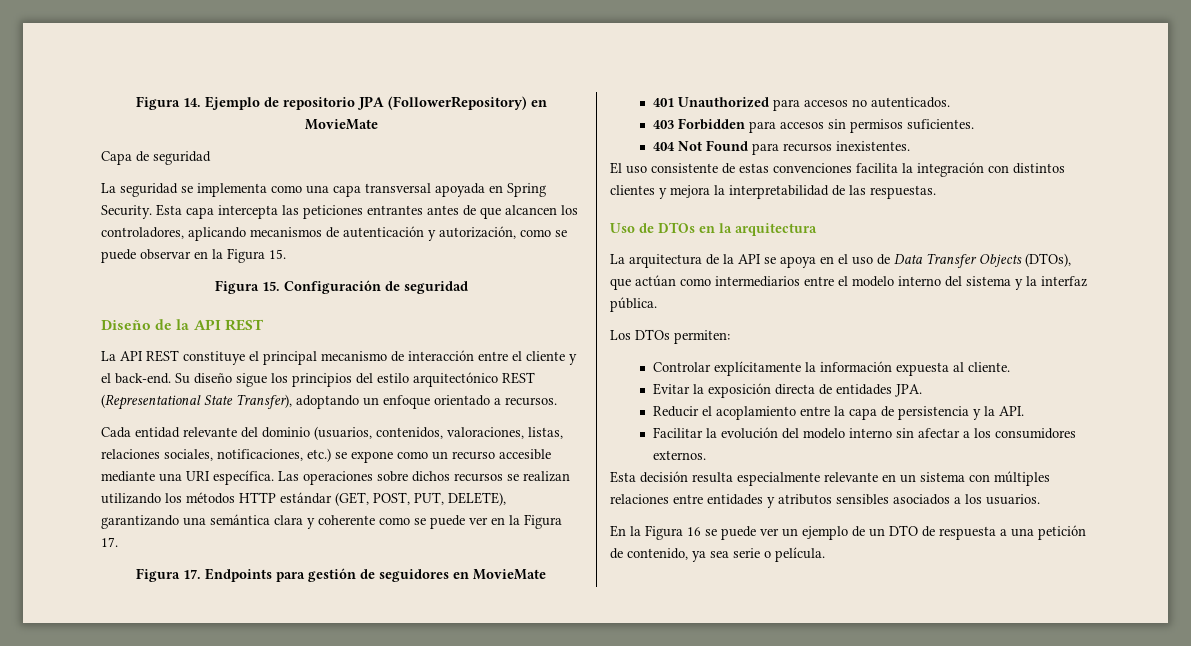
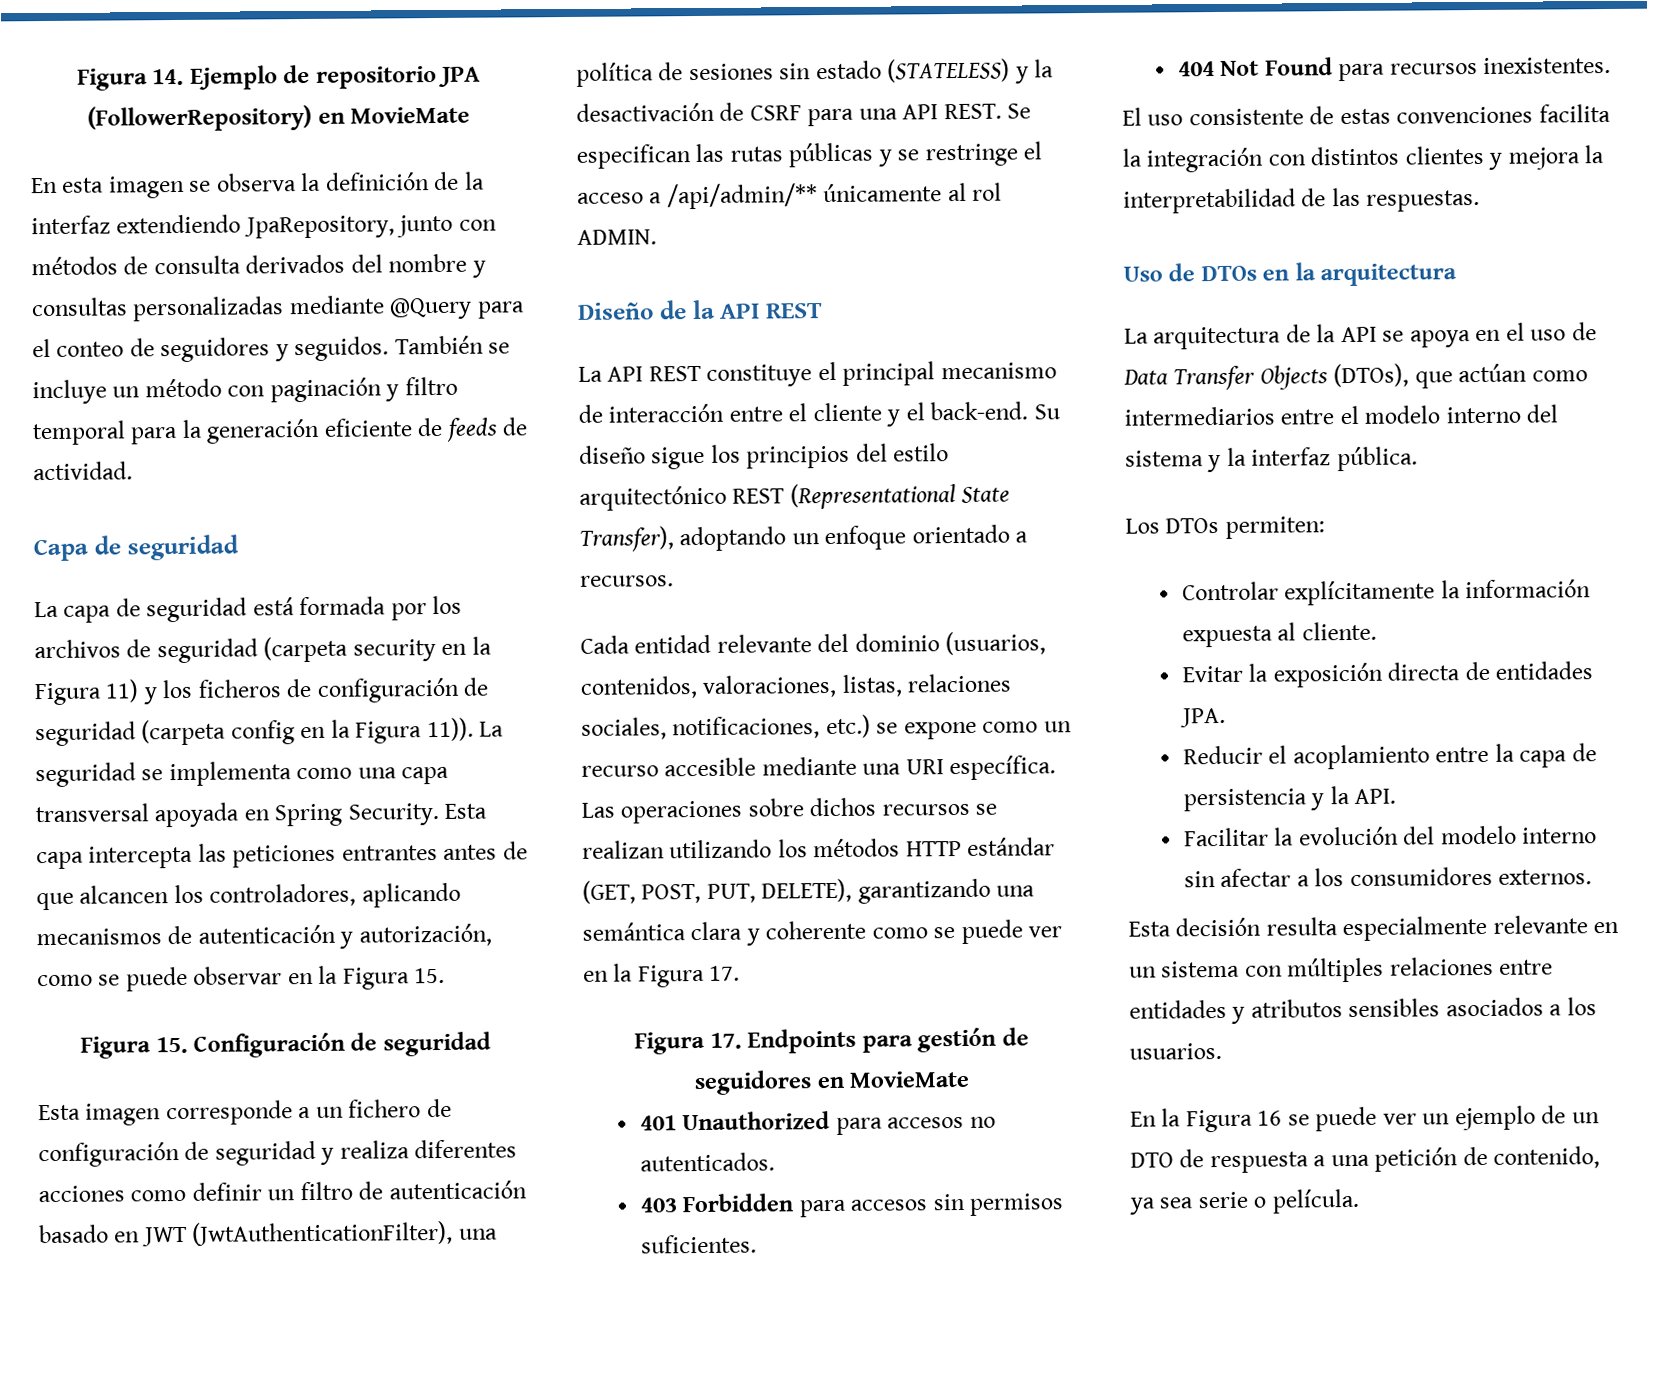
[101,151,211,165] Capa de seguridad // -> [30,171,485,199] [31,214,497,239] [31,253,486,278] [31,295,525,322] [32,335,511,363] [32,376,458,405] [32,417,528,446] [33,461,133,481] [33,534,239,562] [34,595,463,623] [34,636,492,664] [34,677,489,706] [35,717,474,747] En esta imagen se observa la definición de la interfaz extendiendo JpaRepository, junto con métodos de consulta derivados del nombre y consultas personalizadas mediante @Query para el conteo de seguidores y seguidos. También se incluye un método con paginación y filtro temporal para la generación eficiente de feeds de actividad. // Capa de seguridad // La capa de seguridad está formada por los archivos de seguridad (carpeta security en la Figura 11) y los ficheros de configuración de seguridad (carpeta config en la Figura 11)).
(468, 287) none -> [38,1098,452,1126] [38,1139,518,1168] [38,1180,527,1203] [39,1220,498,1247] [576,58,1055,87] [576,102,1032,127] [576,141,1043,169] [577,182,1003,210] [577,229,657,245] // Esta imagen corresponde a un fichero de configuración de seguridad y realiza diferentes acciones como definir un filtro de autenticación basado en JWT (JwtAuthenticationFilter), una política de sesiones sin estado (STATELESS) y la desactivación de CSRF para una API REST. Se especifican las rutas públicas y se restringe el acceso a /api/admin/** únicamente al rol ADMIN.

